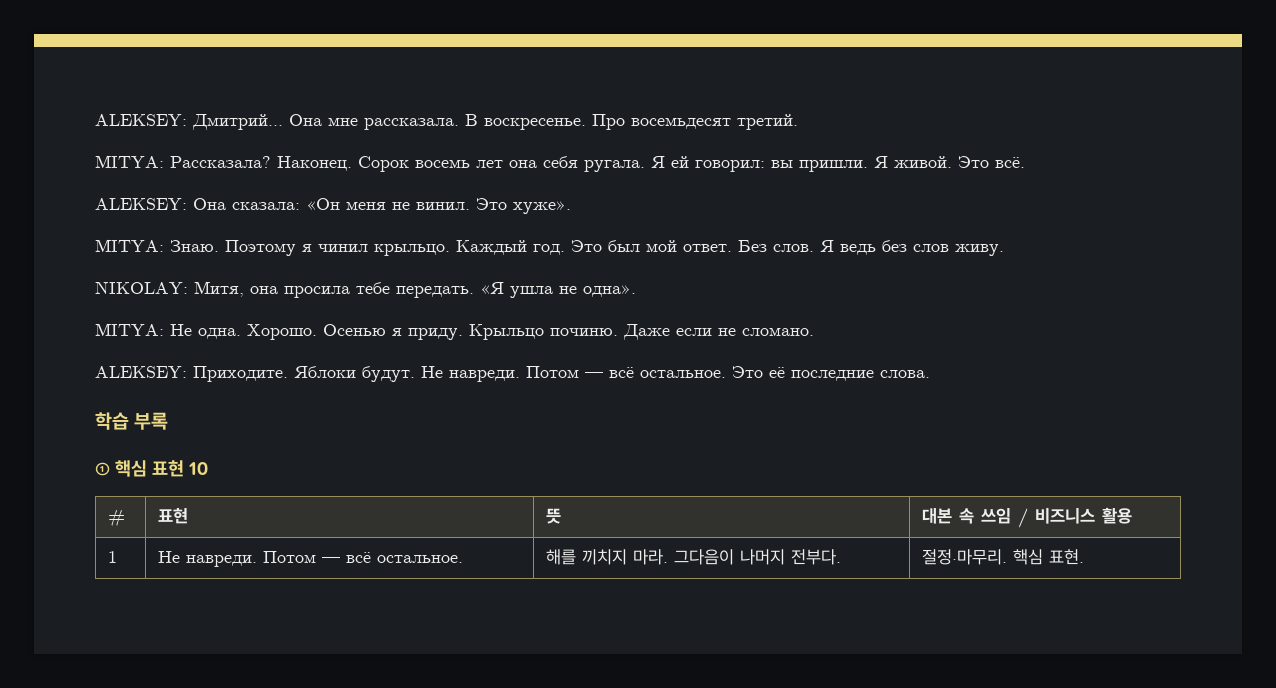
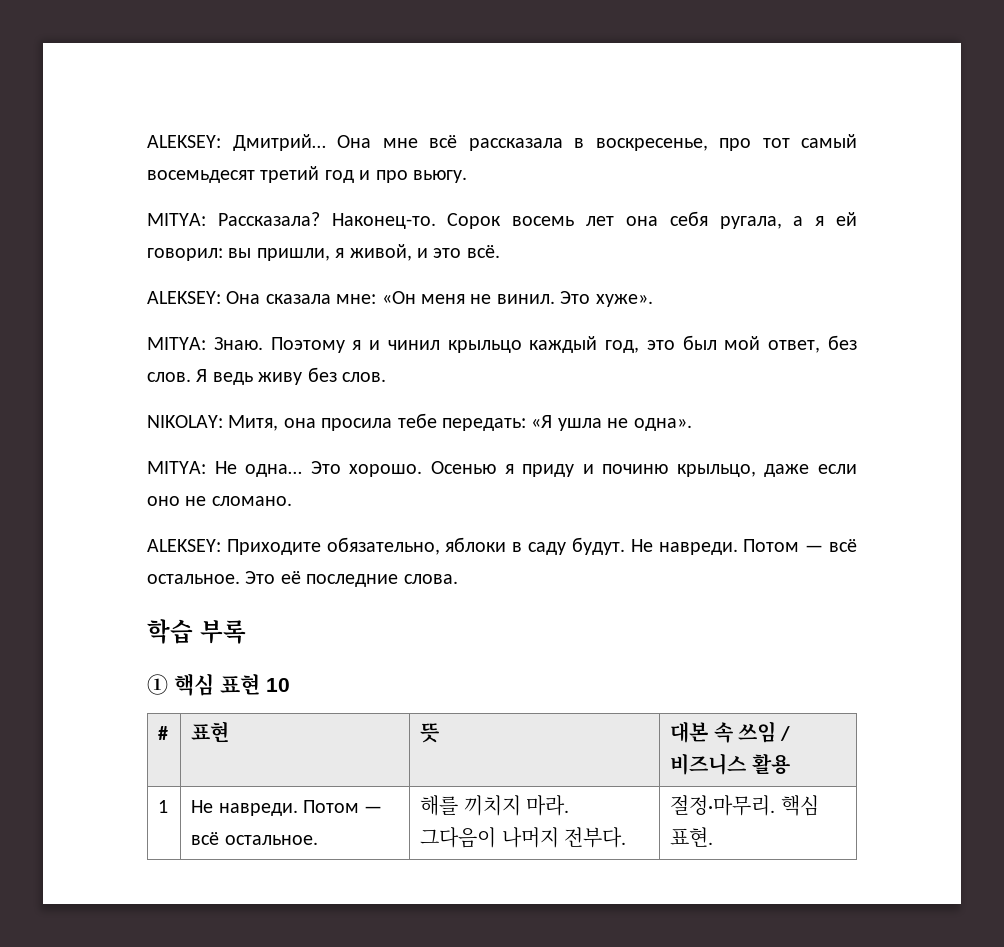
[364,114,798,130] рассказала. В воскресенье. Про восемьдесят третий. -> [429,134,857,151] [147,166,467,183] всё рассказала в воскресенье, про тот самый восемьдесят третий год и про вьюгу.
[277,156,352,171] Наконец. -> [331,213,436,229] Наконец-то.
[584,156,989,172] ругала. Я ей говорил: вы пришли. Я живой. Это -> [719,212,858,229] [147,244,462,261] ругала, а я ей говорил: вы пришли, я живой, и это
[232,202,300,210] сказала: -> [265,294,377,304] сказала мне:
[318,240,1004,256] чинил крыльцо. Каждый год. Это был мой ответ. Без слов. Я ведь без слов живу. -> [369,335,857,353] [147,367,386,385] и чинил крыльцо каждый год, это был мой ответ, без слов. Я ведь живу без слов.
[396,286,474,298] передать. -> [442,418,526,431] передать:
[198,324,814,340] [95,366,356,382] одна. Хорошо. Осенью я приду. Крыльцо починю. Даже если не сломано. // ALEKSEY: Приходите. Яблоки -> [245,461,857,477] [147,496,292,506] [147,537,567,555] одна… Это хорошо. Осенью я приду и починю крыльцо, даже если оно не сломано. // ALEKSEY: Приходите обязательно, яблоки в саду

